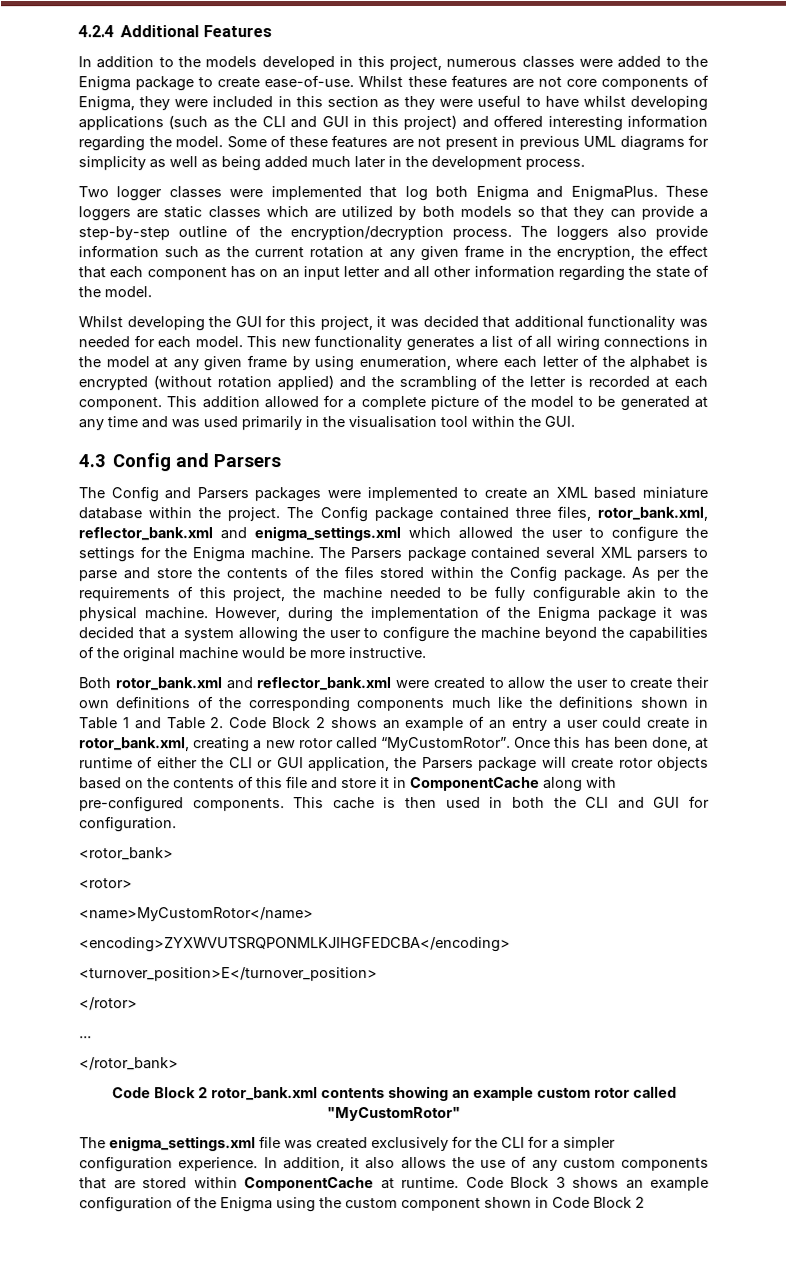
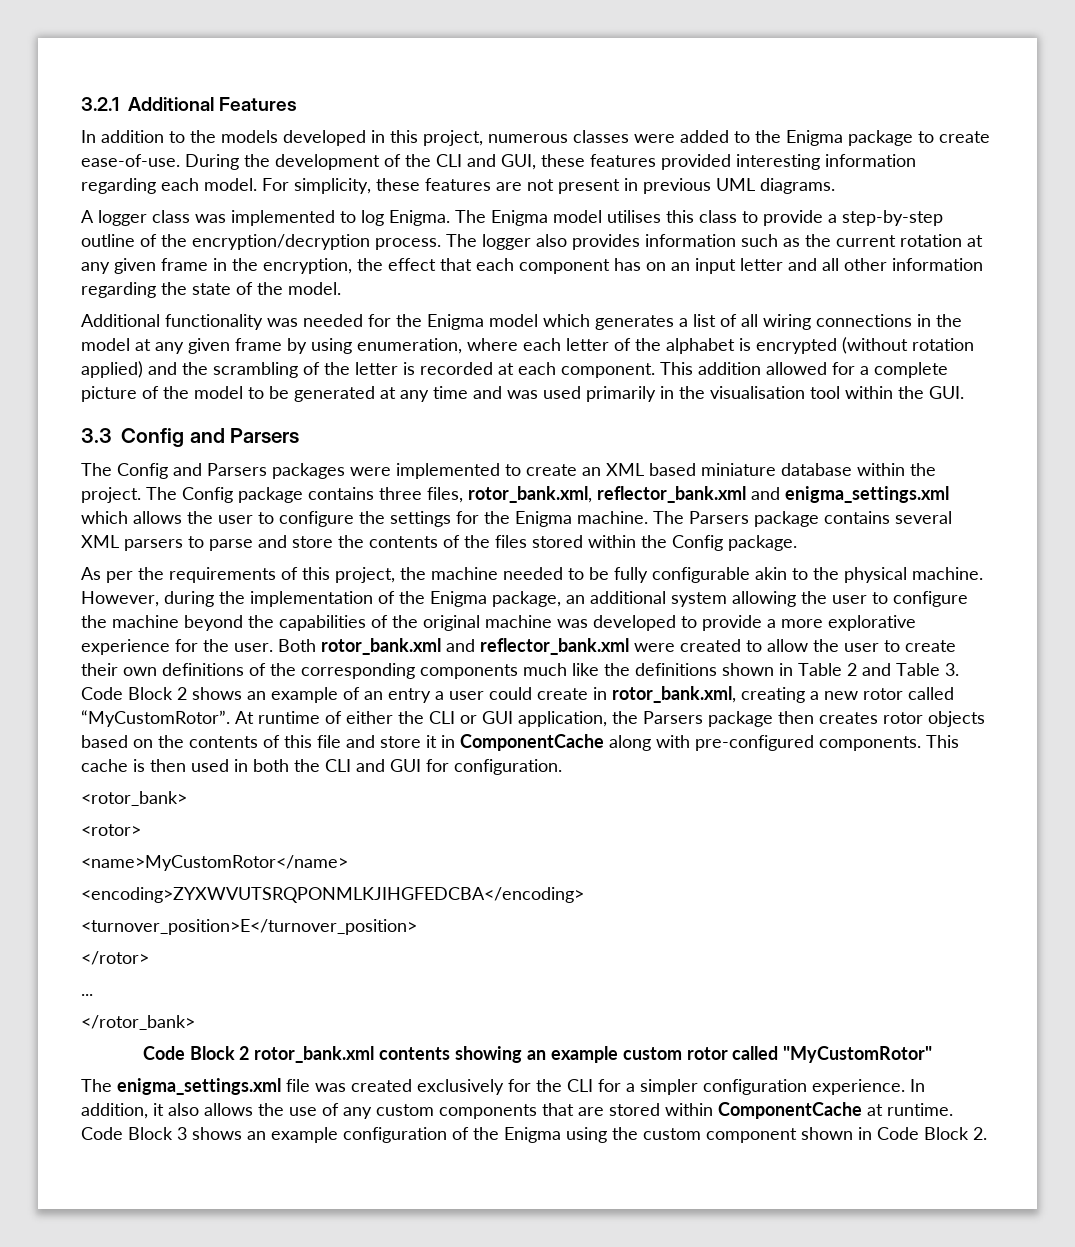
[78,25,114,38] 4.2.4 -> [81,97,119,111] 3.2.1
[358,74,709,90] [78,94,709,112] [78,114,708,131] [78,135,286,152] Whilst these features are not core components of Enigma, they were included in this section as they were useful to have whilst developing applications (such as the CLI and GUI in this project) and offered interesting information regarding the model. Some of -> [185,154,916,170] [81,178,371,194] During the development of the CLI and GUI, these features provided interesting information regarding each model. For simplicity,
[619,134,709,151] [78,155,585,172] [78,185,708,202] [78,205,636,222] diagrams for simplicity as well as being added much later in the development process. // Two logger classes were implemented that log both Enigma and EnigmaPlus. These loggers are static classes which are utilized by both models so that they can -> [760,178,835,194] [81,210,758,226] diagrams. // A logger class was implemented to log Enigma. The Enigma model utilises this class to
[555,225,708,241] loggers also provide -> [482,234,640,250] logger also provides
[78,314,709,332] [78,334,403,351] Whilst developing the GUI for this project, it was decided that additional functionality was needed for each model. This new functionality -> [81,314,590,330] Additional functionality was needed for the Enigma model which
[78,454,106,468] 4.3 -> [81,428,112,443] 3.3
[438,506,509,519] contained -> [308,487,374,500] contains
[458,526,514,539] allowed -> [133,511,182,524] allows
[470,546,541,559] contained -> [824,511,890,524] contains
(626, 574) none -> (797, 543) //
[596,606,709,622] [78,627,179,640] package it was decided that a -> [492,591,666,607] package, an additional
[242,646,427,659] would be more instructive. // -> [557,615,916,631] [81,639,273,655] was developed to provide a more explorative experience for the user.
[122,717,130,729] 1 -> [847,663,857,676] 2
[210,717,225,729] 2. -> [945,663,959,676] 3.
[514,736,709,751] Once this has been done, at -> [235,711,254,724] At
[541,756,615,769] will create -> [778,711,878,724] then creates
[635,1196,645,1208] 2 -> [973,1127,987,1140] 2.

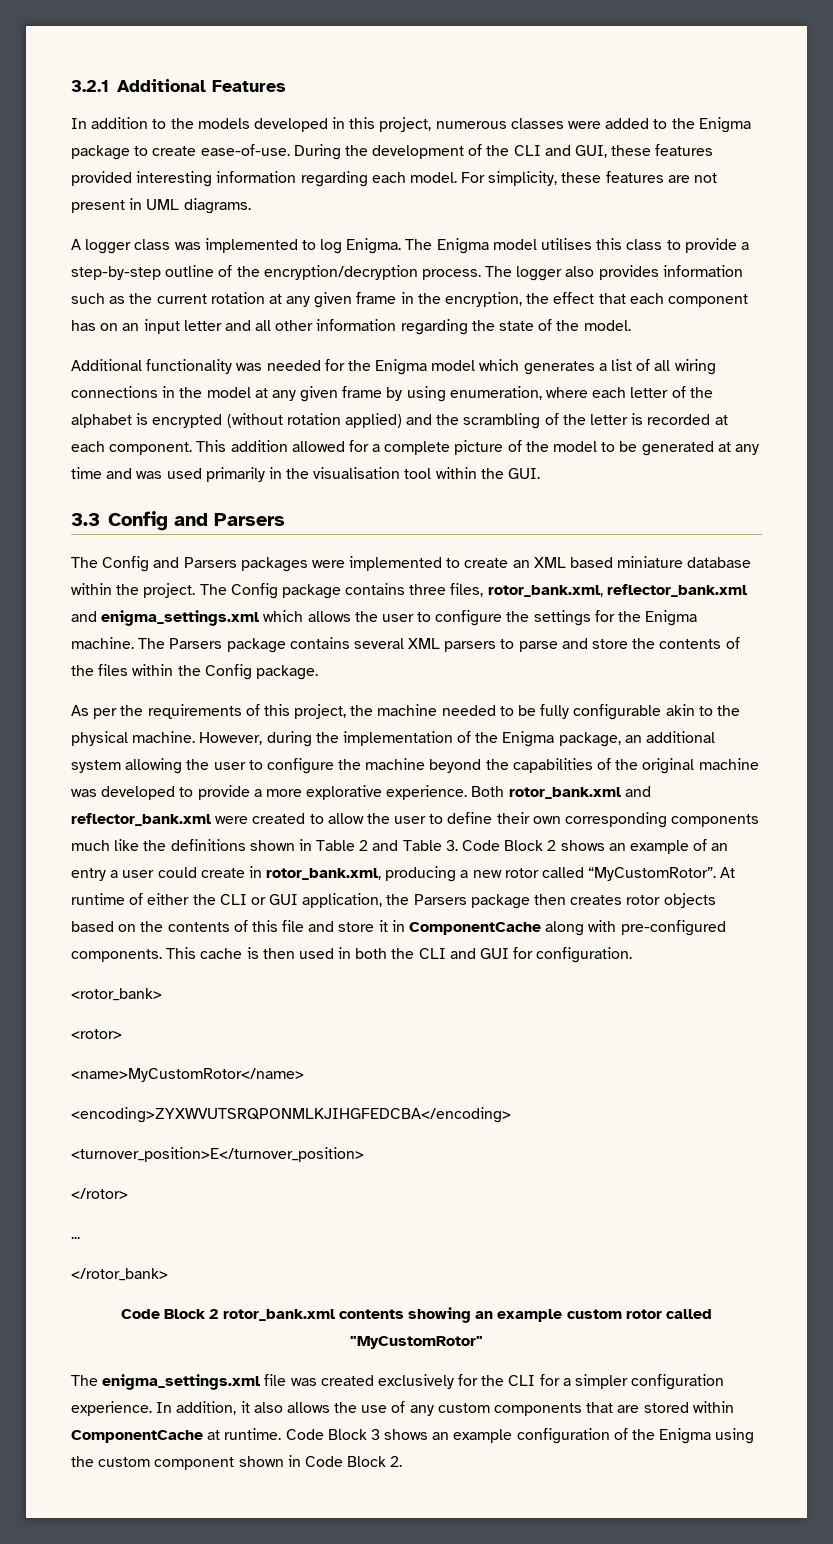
[643,178,711,194] previous -> (143, 204) none
[532,535,583,548] stored -> (129, 670) none
[81,639,273,655] experience for the user. -> [386,785,468,800] experience.
[905,640,956,652] create -> [447,812,493,824] define
[162,663,296,676] definitions of the -> (561, 820) none
[741,687,805,703] creating -> [385,866,457,882] producing

